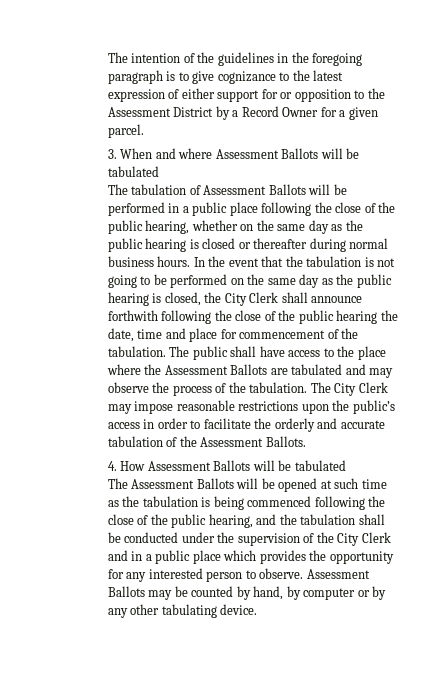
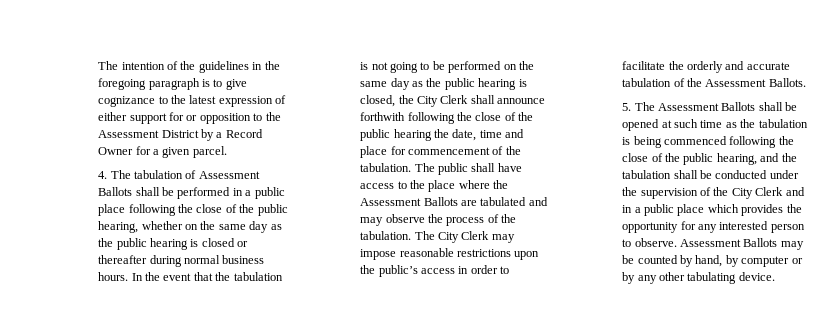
[107,148,360,159] [107,166,159,177] 3. When and where Assessment Ballots will be tabulated // -> [98,171,108,179] 4.
[308,184,331,195] will -> [135,187,160,196] shall
[107,460,346,471] 4. How Assessment Ballots will be tabulated // -> [622,103,632,111] 5.
[236,478,259,489] will -> [758,102,783,111] shall

